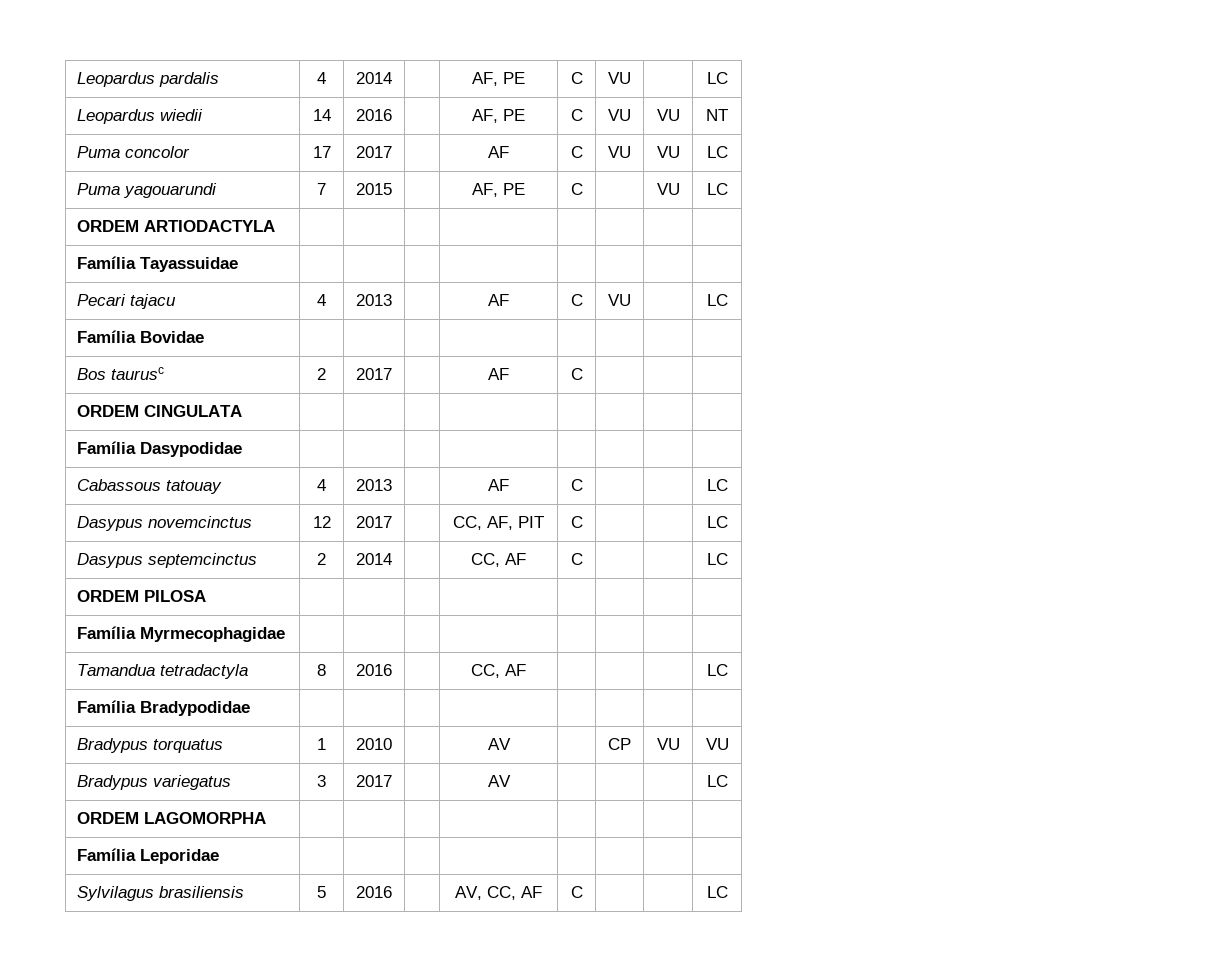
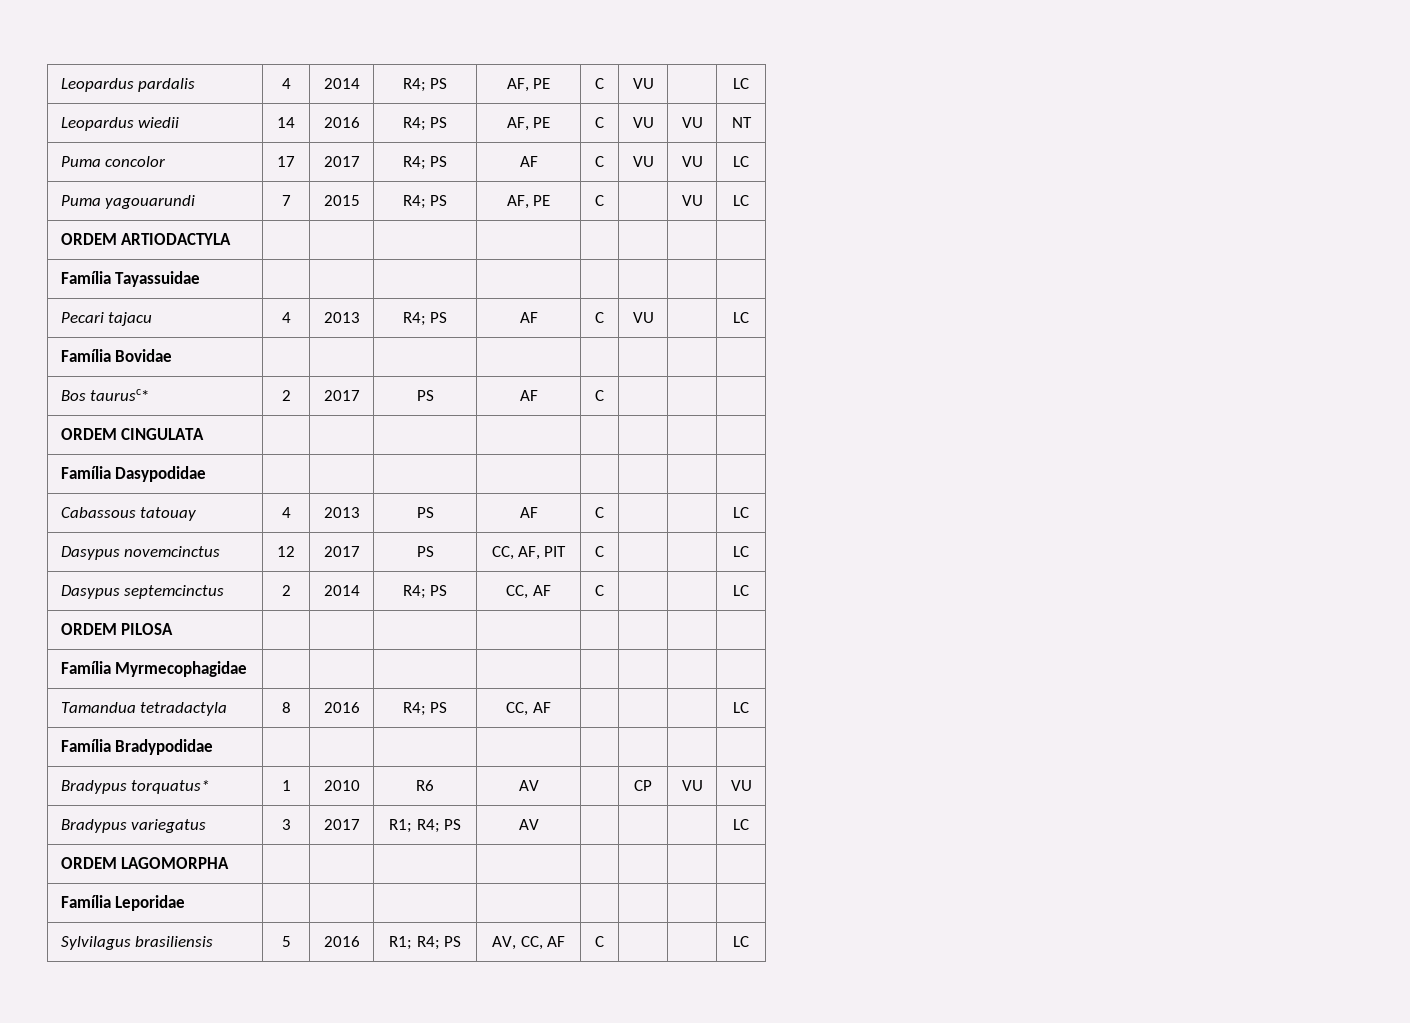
(392, 78) none -> [402,78,448,92] R4; PS
(392, 115) none -> [402,117,448,131] R4; PS
(392, 152) none -> [402,156,448,170] R4; PS
(392, 189) none -> [402,195,448,209] R4; PS
(392, 300) none -> [402,312,448,326] R4; PS
[111,367,165,380] taurusc -> [90,389,150,401] taurusc*
(392, 374) none -> [416,390,434,401] PS
(392, 485) none -> [416,507,434,518] PS
(392, 522) none -> [416,546,434,557] PS
(392, 559) none -> [402,585,448,599] R4; PS
(392, 670) none -> [402,702,448,716] R4; PS
[153,739,224,753] torquatus -> [131,780,210,794] torquatus*
(392, 744) none -> [416,780,434,791] R6
(392, 781) none -> [389,819,461,833] R1; R4; PS
(392, 892) none -> [389,936,461,950] R1; R4; PS

